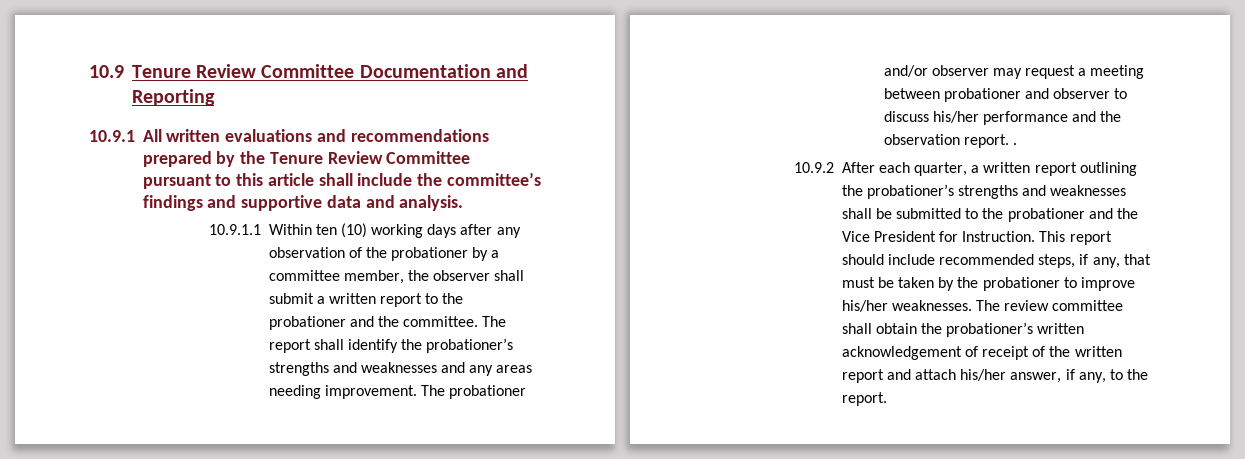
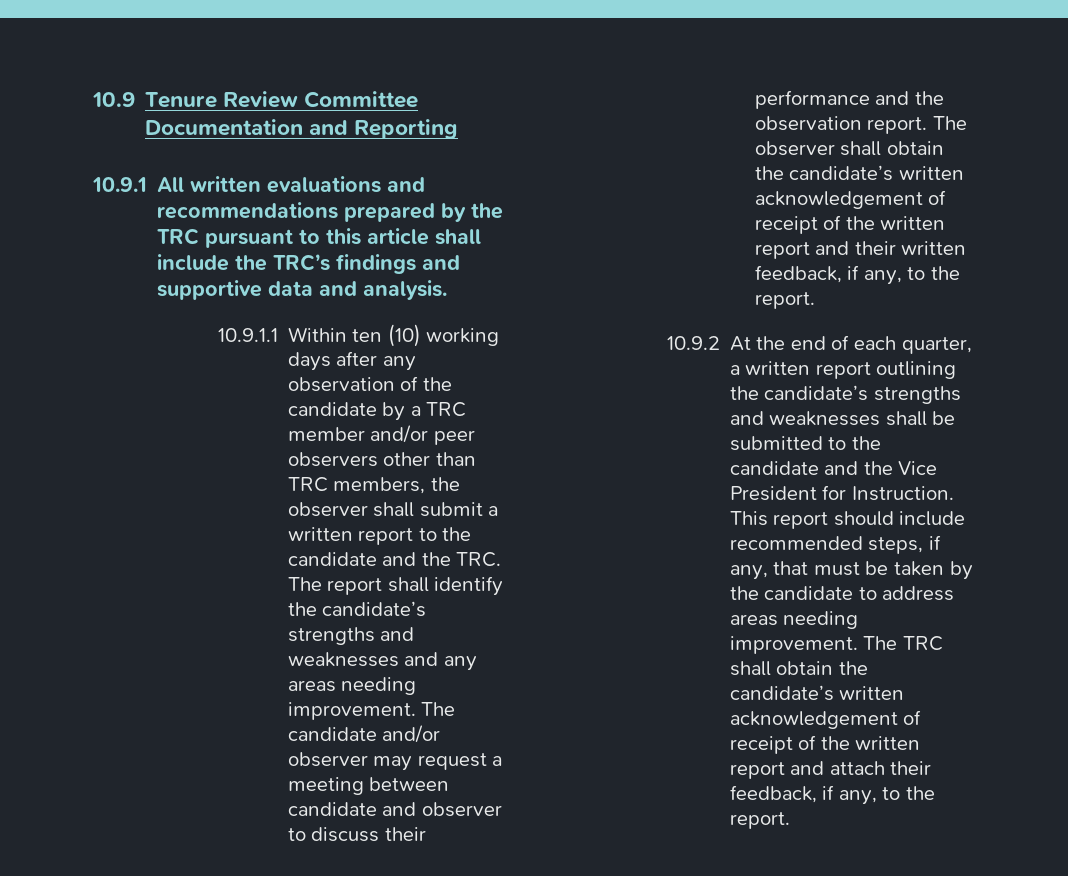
[269,151,471,164] Tenure Review Committee -> [157,228,200,245] TRC
[446,172,541,186] committee’s -> [273,254,331,271] TRC’s
[391,247,469,261] probationer -> [287,402,377,416] candidate
[268,270,404,284] committee member, -> [426,402,467,417] [287,425,475,445] [287,452,476,467] [287,477,426,494] TRC member and/or peer observers other than TRC members,
[268,316,479,330] probationer and the committee. -> [287,552,502,567] candidate and the TRC.
[426,338,514,353] probationer’s -> [322,601,427,617] candidate’s
[449,385,527,399] probationer -> [287,727,377,741] candidate
[943,88,1021,102] probationer -> [287,802,377,816] candidate
[932,111,979,123] his/her -> [384,827,426,841] their
[1012,143,1017,145] [793,162,875,173] . // 10.9.2 After -> [932,116,967,130] [754,141,944,156] [754,165,964,181] [754,190,947,209] [754,215,946,234] [754,241,967,259] [754,265,960,285] [754,292,815,309] [666,335,850,351] The observer shall obtain the candidate’s written acknowledgement of receipt of the written report and their written feedback, if any, to the report. // 10.9.2 At the end of
[866,184,954,199] probationer’s -> [764,385,869,401] candidate’s
[1007,208,1085,222] probationer -> [729,461,819,475] candidate
[982,277,1135,291] [841,300,1124,312] [841,322,1034,337] probationer to improve his/her weaknesses. The review committee shall obtain the probationer’s -> [764,586,955,601] [729,611,859,629] [729,636,943,654] [729,661,868,676] [729,685,834,701] candidate to address areas needing improvement. The TRC shall obtain the candidate’s
[960,369,1062,383] his/her answer, -> [890,761,932,775] [729,785,817,803] their feedback,

